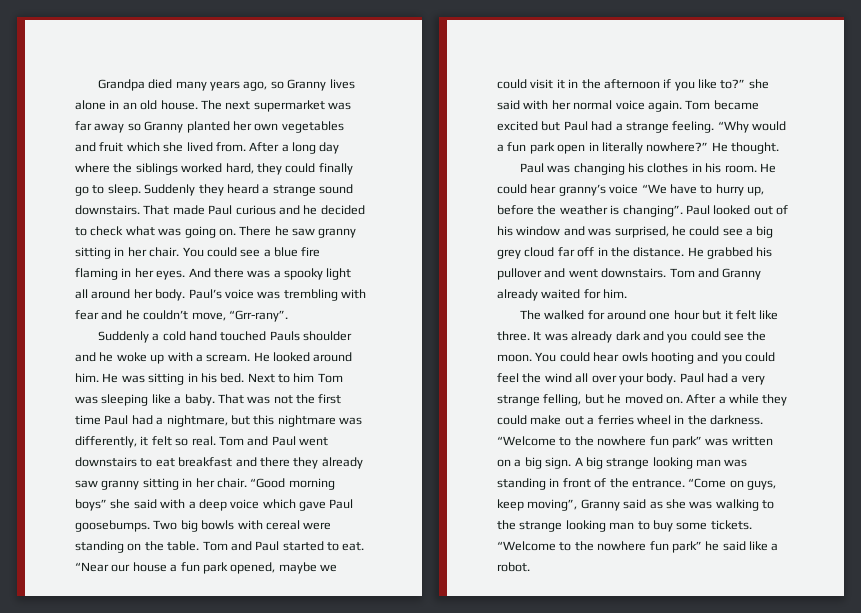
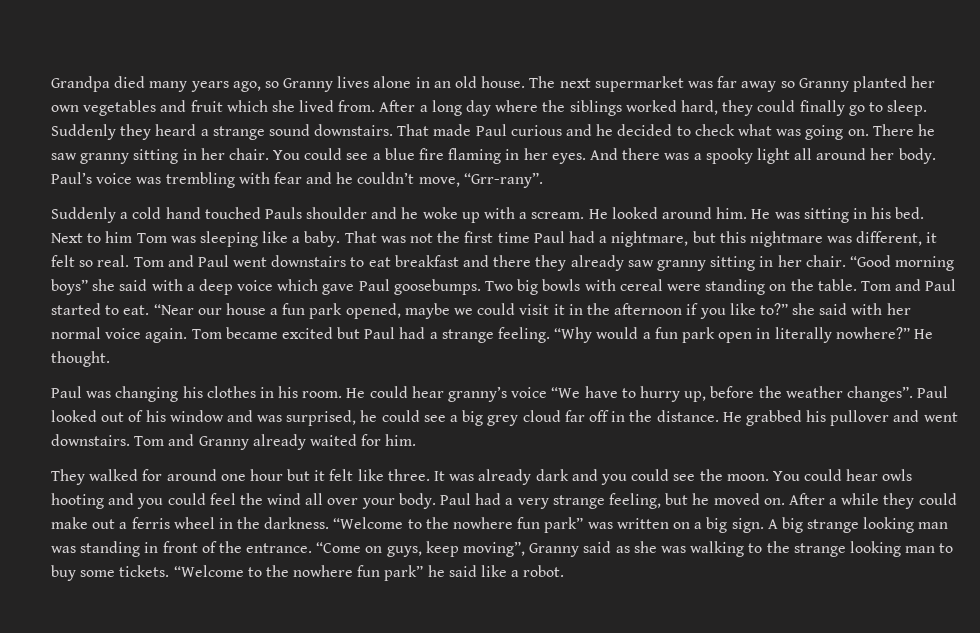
[75,436,137,448] differently, -> [856,231,923,246] different,
[610,205,683,217] is changing”. -> [846,386,913,402] changes”.
[519,310,541,320] The -> [51,469,85,485] They
[543,394,582,406] felling, -> [608,493,661,509] feeling,
[597,415,634,425] ferries -> [131,517,170,529] ferris

